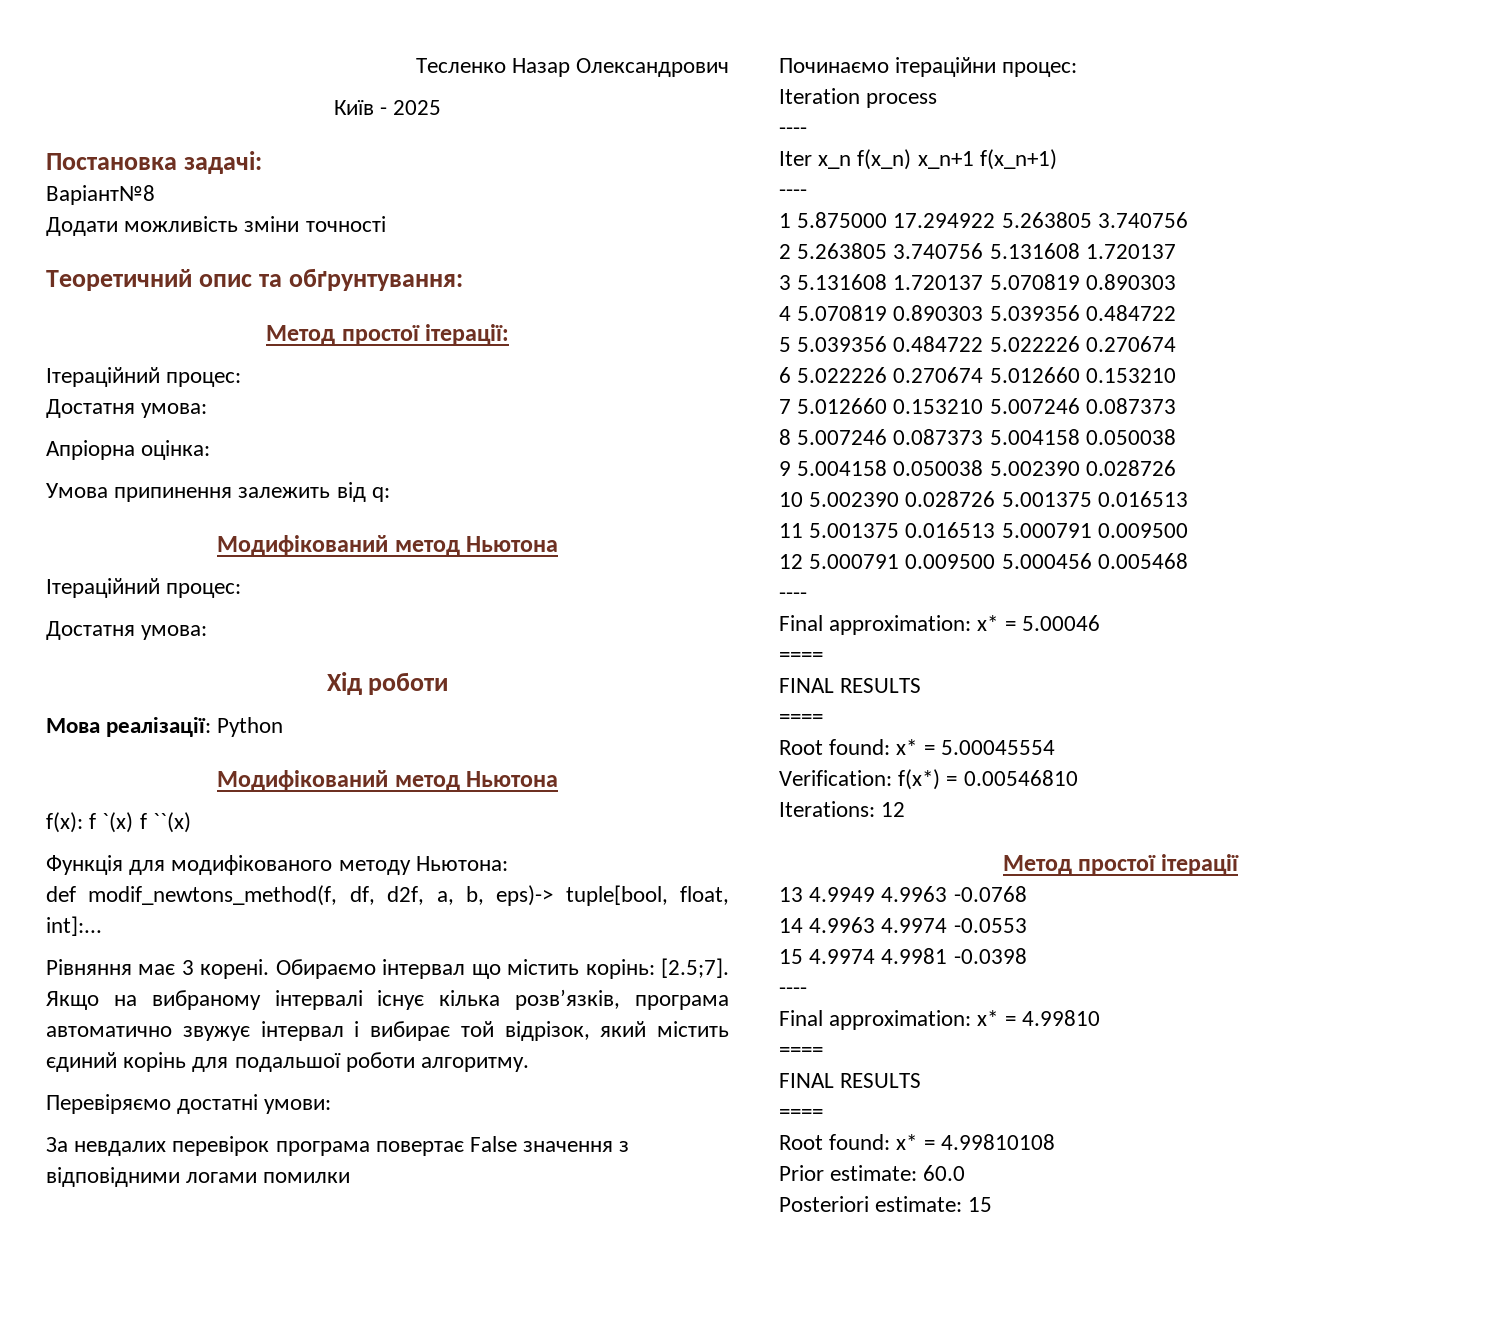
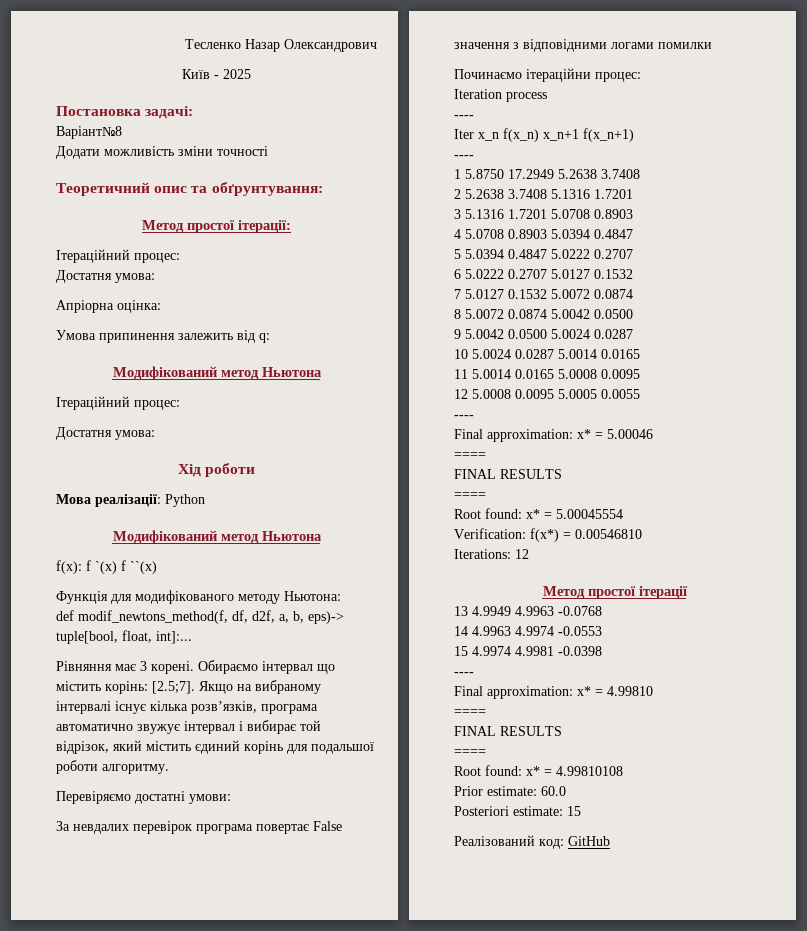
[797,212,1188,228] [779,243,1176,259] [779,274,1176,290] [779,305,1176,321] [779,336,1176,352] [779,367,1176,383] [779,398,1176,414] [779,429,1176,445] [779,460,1176,476] [779,491,1188,507] [779,522,1188,538] [779,553,1188,569] 5.875000 17.294922 5.263805 3.740756 // 2 5.263805 3.740756 5.131608 1.720137 // 3 5.131608 1.720137 5.070819 0.890303 // 4 5.070819 0.890303 5.039356 0.484722 // 5 5.039356 0.484722 5.022226 0.270674 // 6 5.022226 0.270674 5.012660 0.153210 // 7 5.012660 0.153210 5.007246 0.087373 // 8 5.007246 0.087373 5.004158 0.050038 // 9 5.004158 0.050038 5.002390 0.028726 // 10 5.002390 0.028726 5.001375 0.016513 // 11 5.001375 0.016513 5.000791 0.009500 // 12 5.000791 0.009500 5.000456 0.005468 -> [465,169,640,179] [454,189,633,199] [454,209,633,219] [454,229,633,239] [454,249,633,259] [454,269,633,279] [454,289,633,299] [454,309,633,319] [454,329,633,339] [454,349,640,359] [454,369,640,379] [454,389,640,399] 5.8750 17.2949 5.2638 3.7408 // 2 5.2638 3.7408 5.1316 1.7201 // 3 5.1316 1.7201 5.0708 0.8903 // 4 5.0708 0.8903 5.0394 0.4847 // 5 5.0394 0.4847 5.0222 0.2707 // 6 5.0222 0.2707 5.0127 0.1532 // 7 5.0127 0.1532 5.0072 0.0874 // 8 5.0072 0.0874 5.0042 0.0500 // 9 5.0042 0.0500 5.0024 0.0287 // 10 5.0024 0.0287 5.0014 0.0165 // 11 5.0014 0.0165 5.0008 0.0095 // 12 5.0008 0.0095 5.0005 0.0055
(993, 1204) none -> [454,835,610,849] // Реалізований код: GitHub

